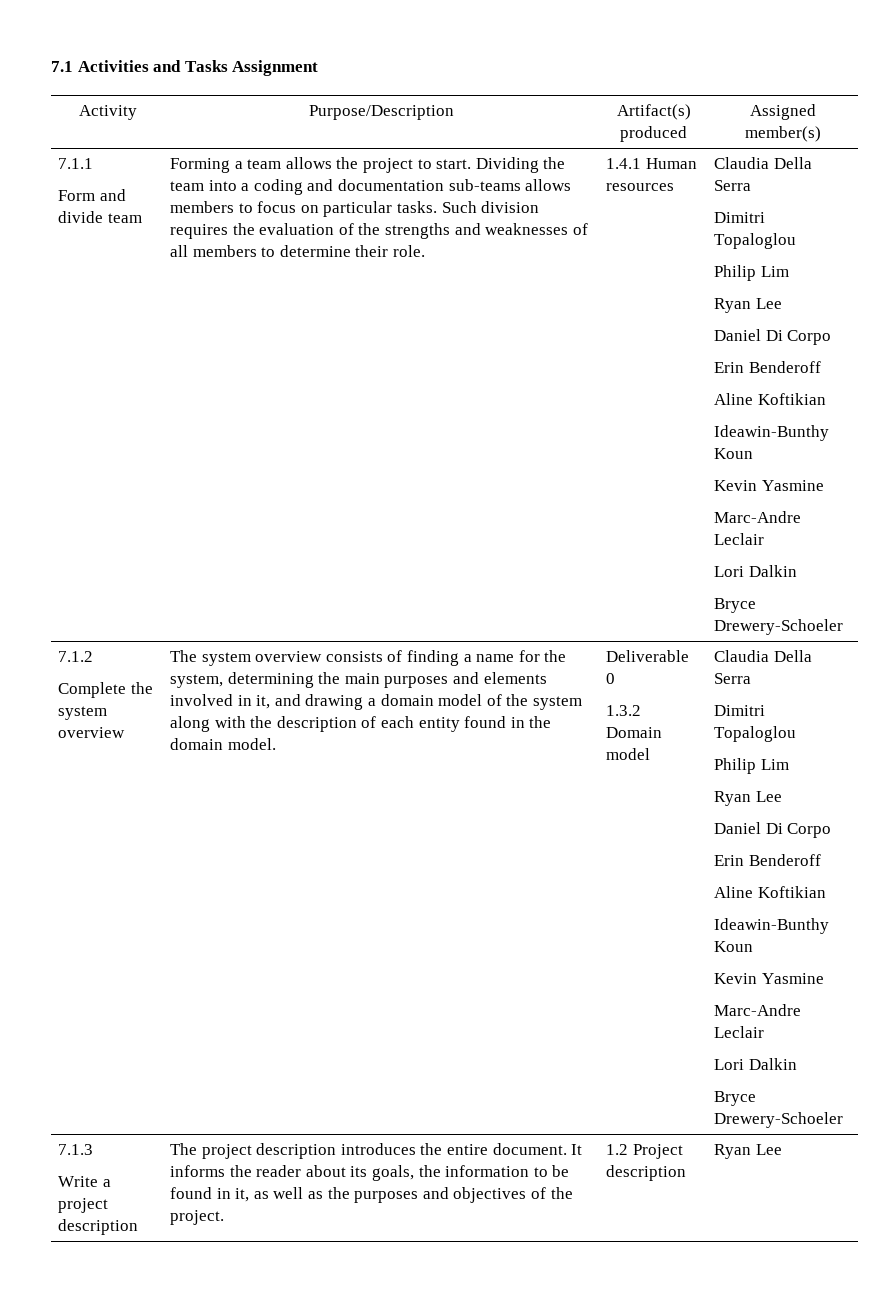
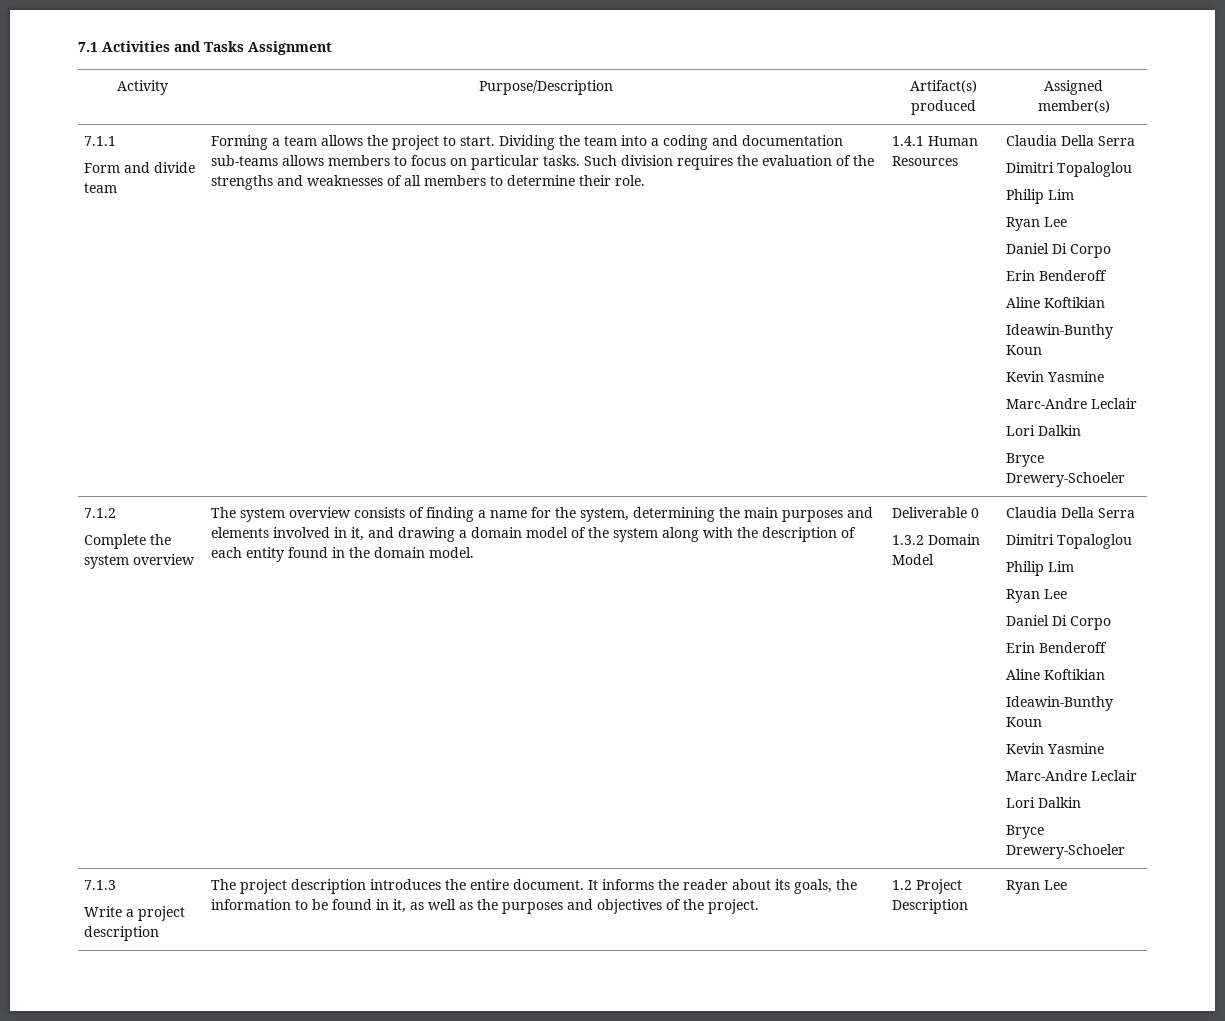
[606,183,675,191] resources -> [892,156,959,166] Resources
[606,748,651,760] model -> [892,554,935,565] Model
[606,1165,687,1181] description -> [892,899,969,914] Description

